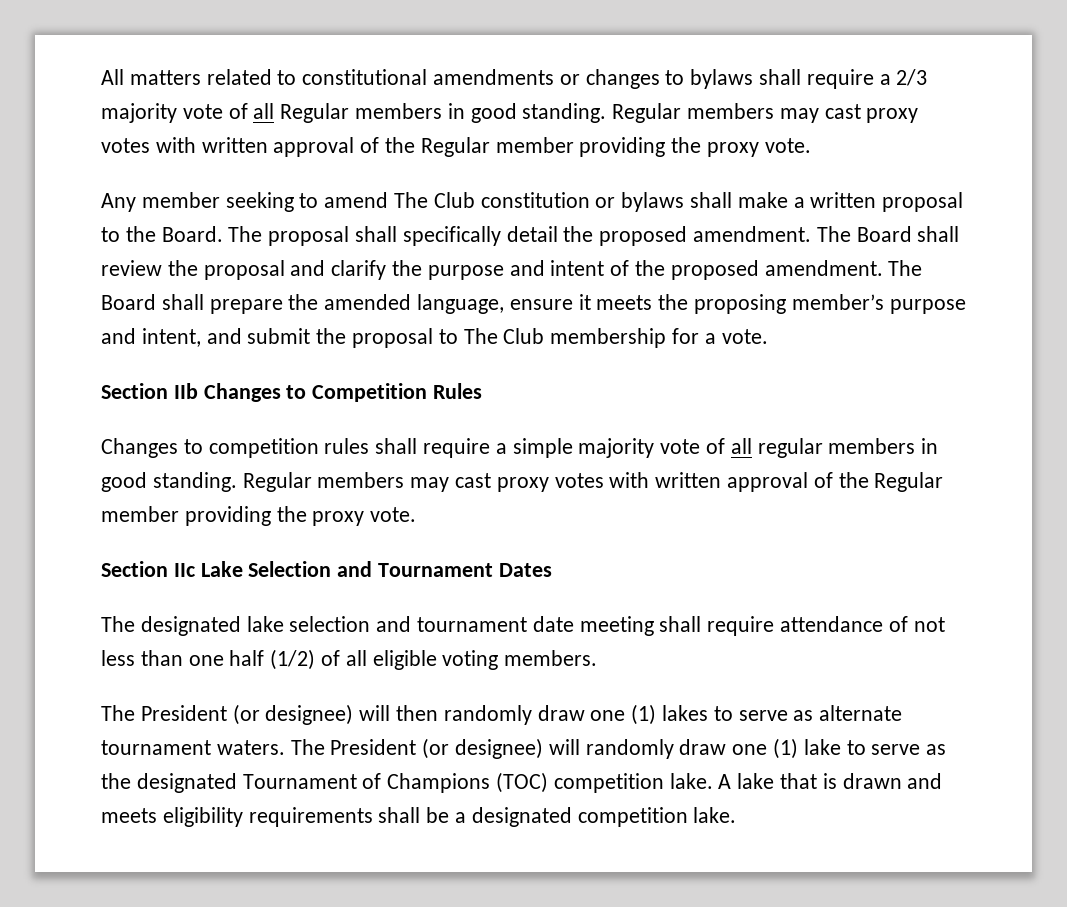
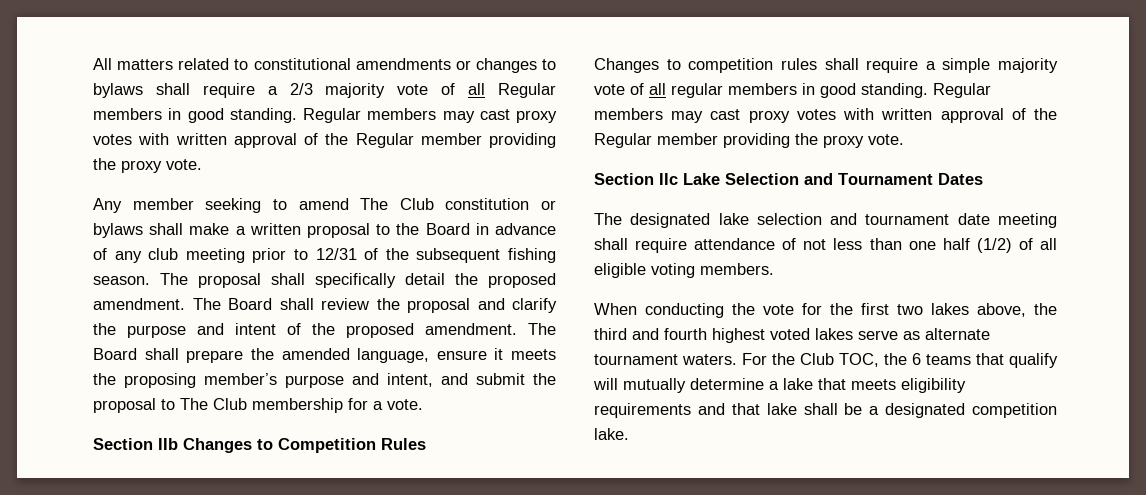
[161,226,223,242] Board. -> [425,223,556,235] [93,248,557,263] [93,276,150,285] Board in advance of any club meeting prior to 12/31 of the subsequent fishing season.
[101,704,733,725] The President (or designee) will then randomly draw one (1) lakes to -> [594,303,1057,318] [594,328,853,343] When conducting the vote for the first two lakes above, the third and fourth highest voted lakes
[290,738,947,759] [101,772,943,793] [101,807,373,827] The President (or designee) will randomly draw one (1) lake to serve as the designated Tournament of Champions (TOC) competition lake. A lake that is drawn and meets eligibility requirements -> [742,353,1058,368] [593,378,966,393] [594,403,797,418] For the Club TOC, the 6 teams that qualify will mutually determine a lake that meets eligibility requirements and that lake

